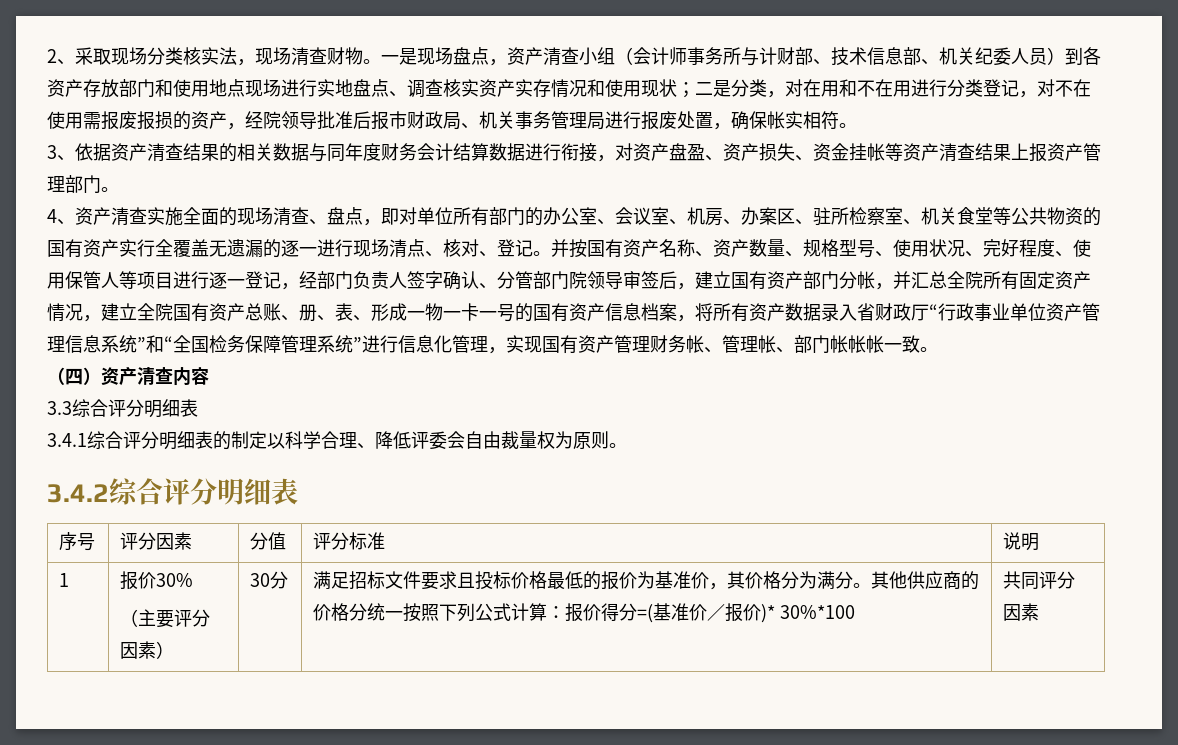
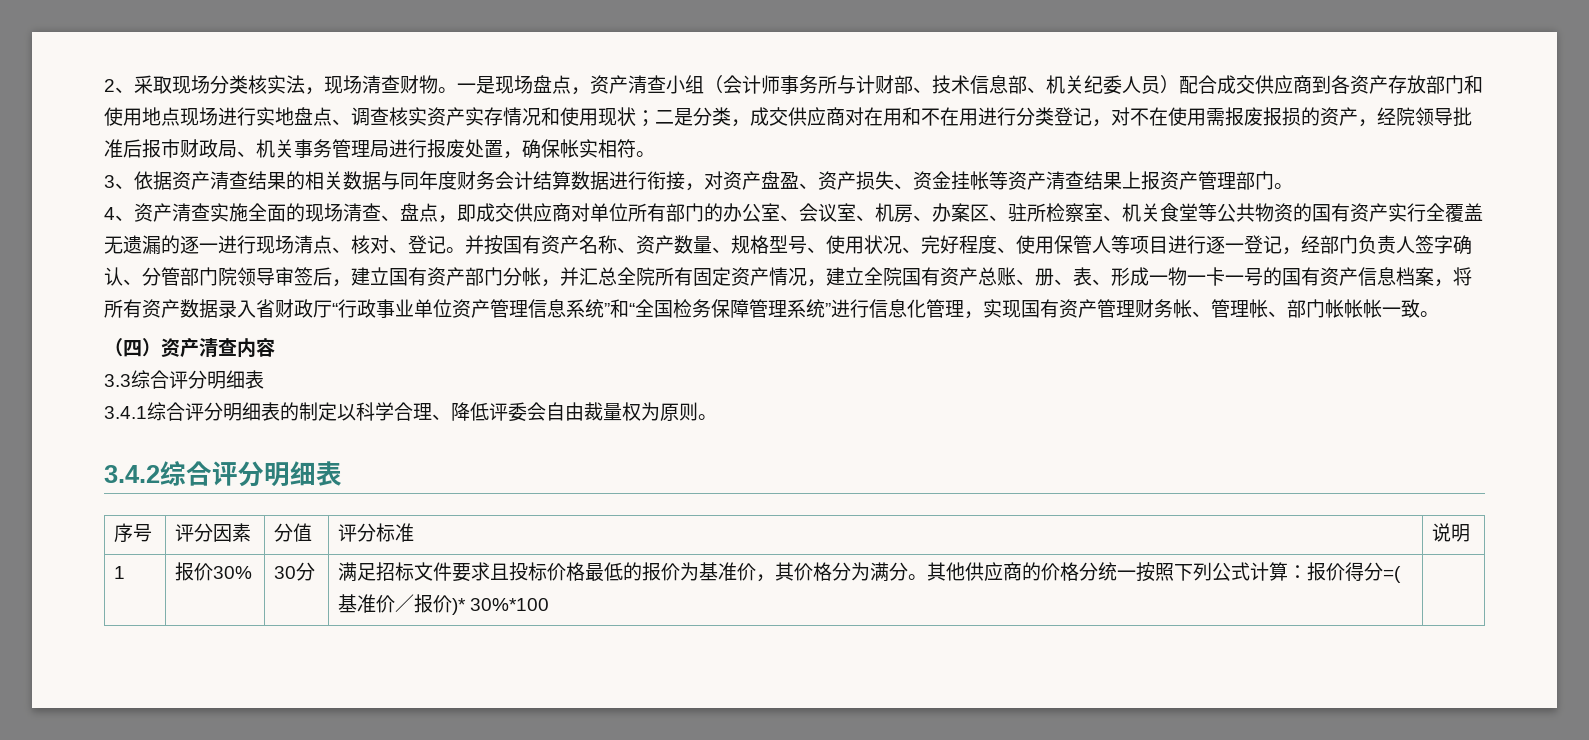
(1065, 56) none -> [1179,75,1312,94] 配合成交供应商
(785, 94) none -> [750,107,845,126] 成交供应商
(399, 216) none -> [476,203,571,222] 成交供应商
[120,609,211,628] [120,641,175,659] // （主要评分因素） -> (252, 572) none
[1003,571,1076,590] [1003,603,1040,621] 共同评分因素 -> (549, 604) none

